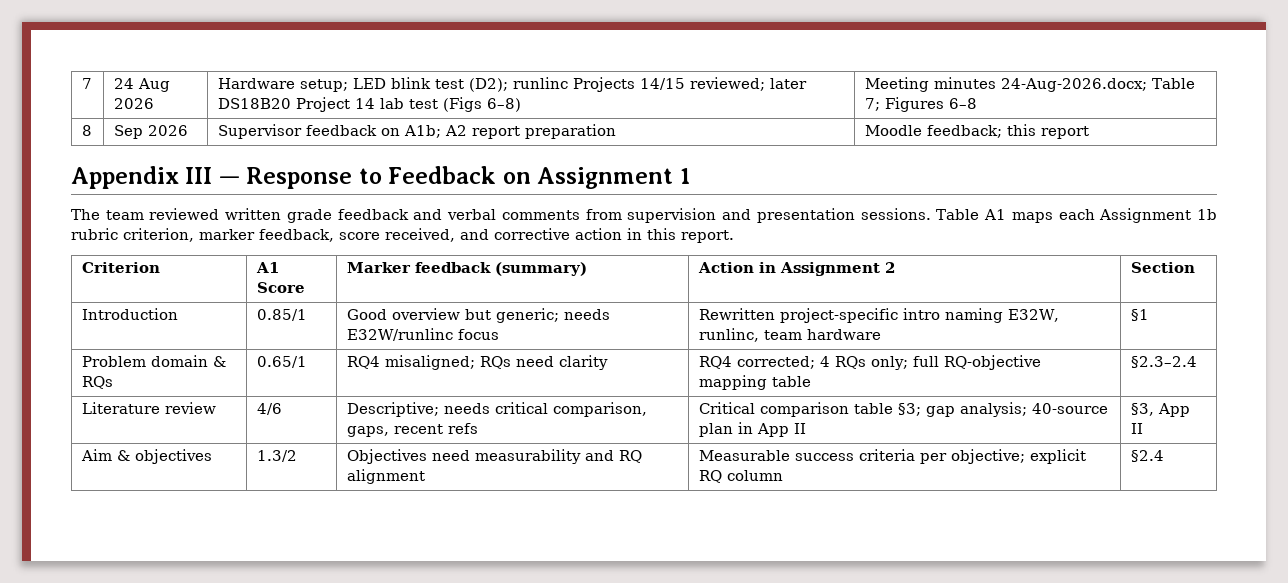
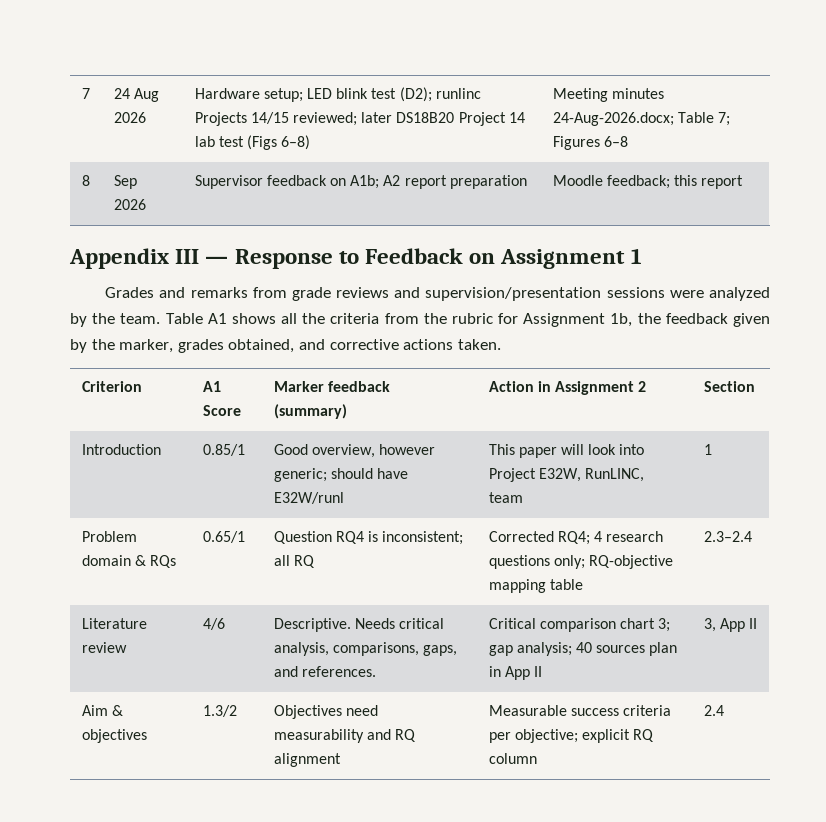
[71,208,1217,223] [71,228,734,243] The team reviewed written grade feedback and verbal comments from supervision and presentation sessions. Table A1 maps each Assignment 1b rubric criterion, marker feedback, score received, and corrective action in this report. -> [105,287,770,301] [70,313,770,327] [70,339,501,353] Grades and remarks from grade reviews and supervision/presentation sessions were analyzed by the team. Table A1 shows all the criteria from the rubric for Assignment 1b, the feedback given by the marker, grades obtained, and corrective actions taken.
[391,308,610,323] [346,328,499,341] [698,308,1059,323] [698,328,881,342] [1130,309,1149,321] overview but generic; needs E32W/runlinc focus | Rewritten project-specific intro naming E32W, runlinc, team hardware | §1 -> [311,444,436,458] [273,468,409,482] [273,492,344,504] [488,444,645,458] [488,468,645,482] [488,492,523,503] [703,444,712,455] overview, however generic; should have E32W/runl | This paper will look into Project E32W, RunLINC, team | 1
[346,355,608,370] [698,356,939,370] RQ4 misaligned; RQs need clarity | RQ4 corrected; 4 RQs only; full -> [273,531,464,545] [273,555,315,568] [488,531,664,545] [488,555,585,569] Question RQ4 is inconsistent; all RQ | Corrected RQ4; 4 research questions only;
[1130,356,1197,368] §2.3–2.4 -> [703,531,752,542] 2.3–2.4
[346,402,647,417] [346,423,478,437] [698,402,1108,417] Descriptive; needs critical comparison, gaps, recent refs | Critical comparison table §3; gap analysis; 40-source -> [273,618,445,632] [273,642,458,656] [273,666,376,677] [488,618,671,632] [488,642,646,656] Descriptive. Needs critical analysis, comparisons, gaps, and references. | Critical comparison chart 3; gap analysis; 40 sources
[1130,403,1154,416] §3, -> [703,618,716,632] 3,
[1130,450,1164,462] §2.4 -> [703,705,724,716] 2.4

